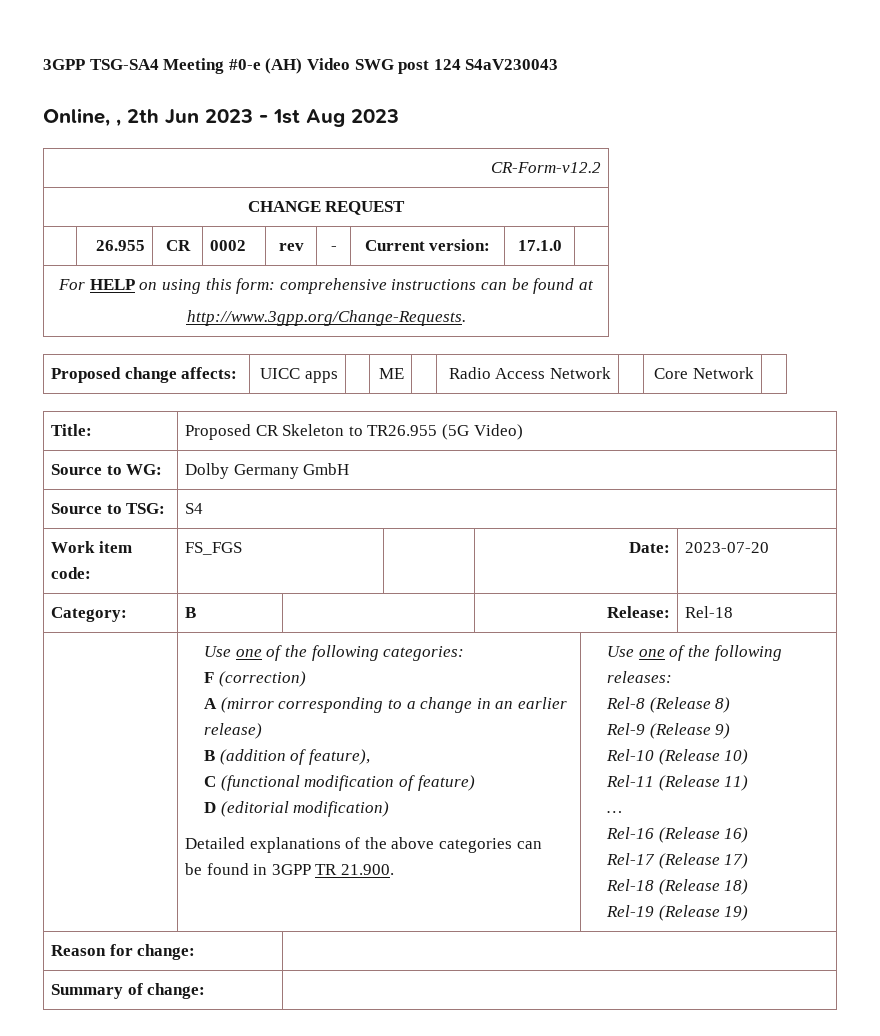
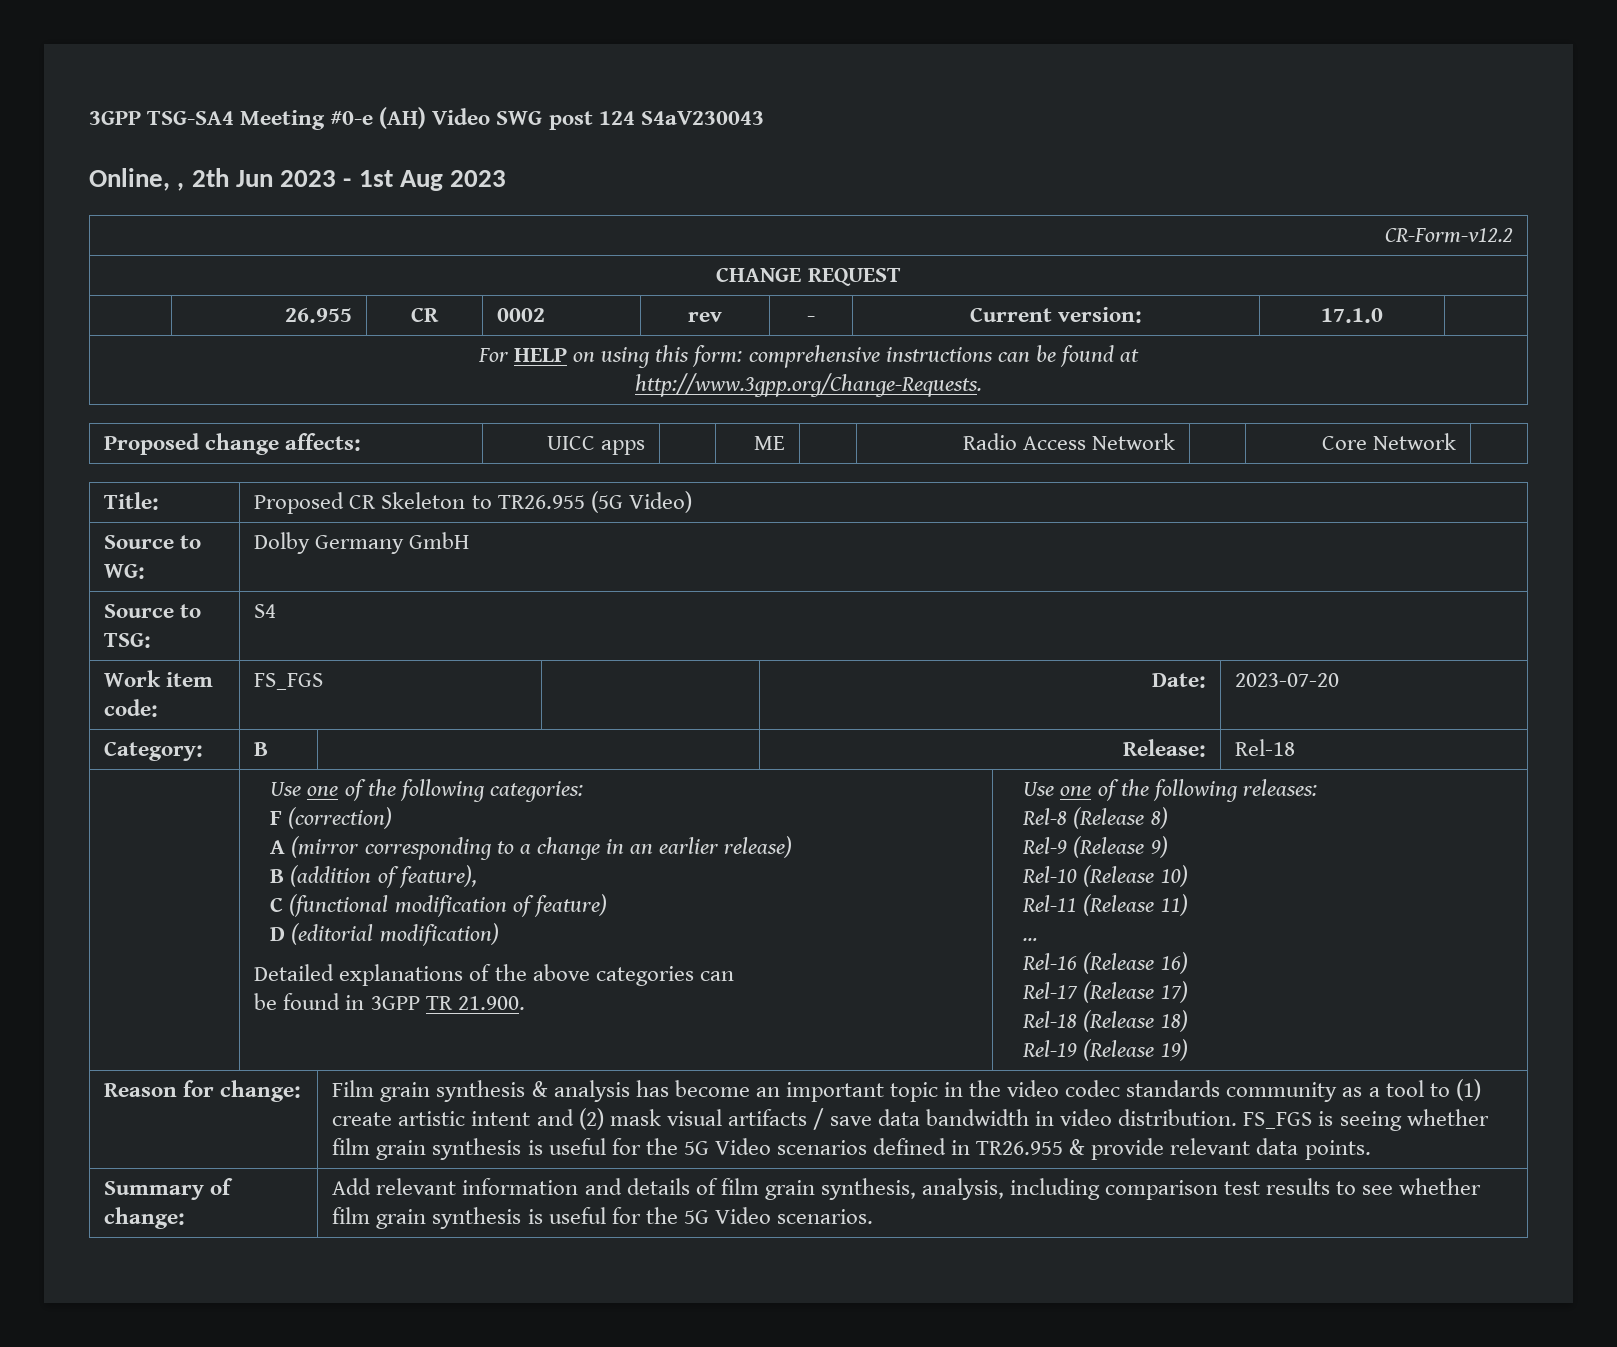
[51,983,206,999] // Summary of change: | -> [332,1079,1481,1102] [332,1108,1489,1131] [332,1138,1371,1160] [104,1178,234,1200] [104,1207,186,1229] [332,1178,1482,1200] [332,1207,873,1229] Film grain synthesis & analysis has become an important topic in the video codec standards community as a tool to (1) create artistic intent and (2) mask visual artifacts / save data bandwidth in video distribution. FS_FGS is seeing whether film grain synthesis is useful for the 5G Video scenarios defined in TR26.955 & provide relevant data points. // Summary of change: | Add relevant information and details of film grain synthesis, analysis, including comparison test results to see whether film grain synthesis is useful for the 5G Video scenarios.

